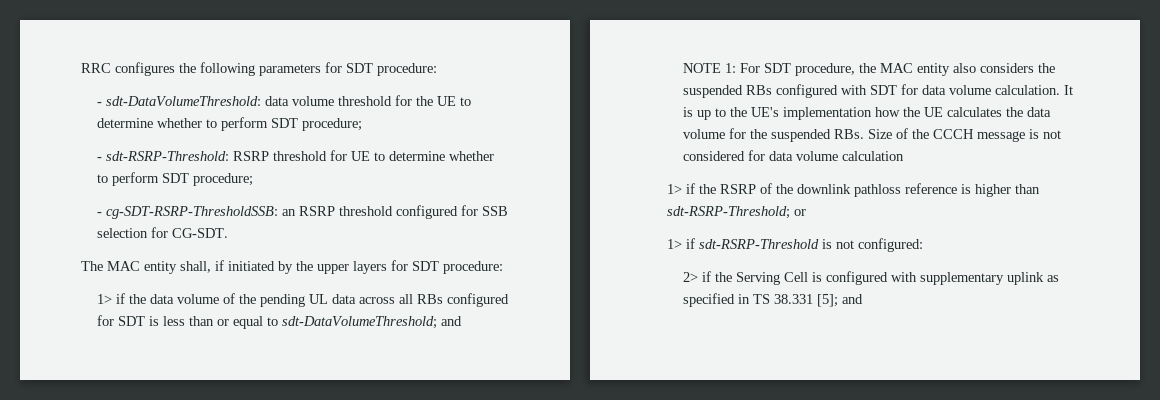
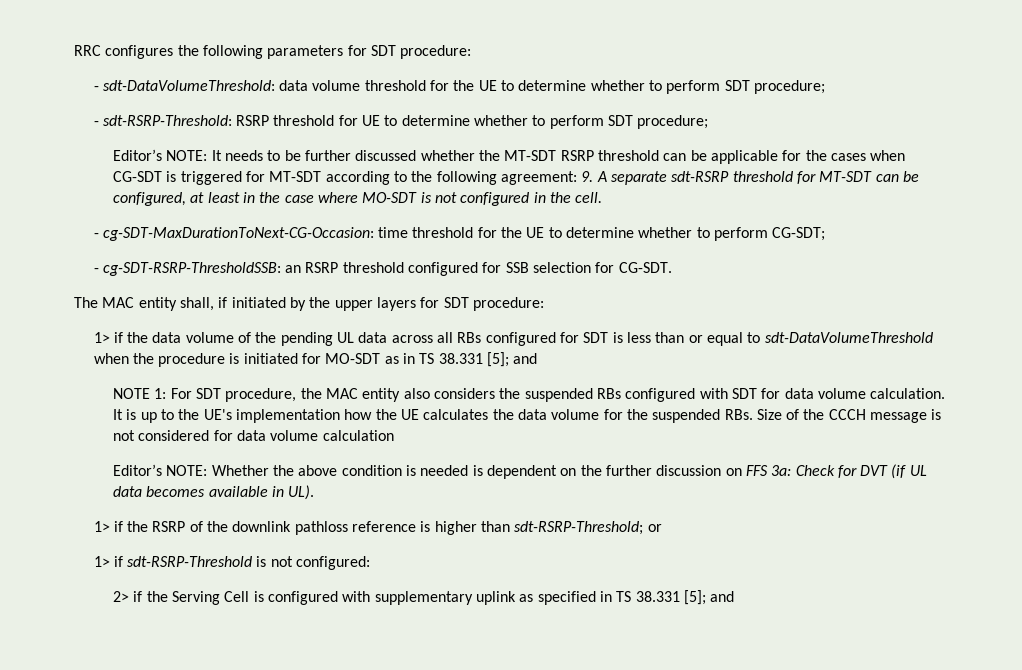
(254, 179) none -> [113,149,906,164] [113,171,919,185] [113,192,603,206] [93,227,826,241] // Editor’s NOTE: It needs to be further discussed whether the MT-SDT RSRP threshold can be applicable for the cases when CG-SDT is triggered for MT-SDT according to the following agreement: 9. A separate sdt-RSRP threshold for MT-SDT can be configured, at least in the case where MO-SDT is not configured in the cell. // - cg-SDT-MaxDurationToNext-CG-Occasion: time threshold for the UE to determine whether to perform CG-SDT;
[282,316,438,329] sdt-DataVolumeThreshold; -> [764,332,933,343] [93,352,510,367] sdt-DataVolumeThreshold when the procedure is initiated for MO-SDT as in TS 38.331 [5];
(905, 156) none -> [113,464,927,479] [113,485,315,500] // Editor’s NOTE: Whether the above condition is needed is dependent on the further discussion on FFS 3a: Check for DVT (if UL data becomes available in UL).

